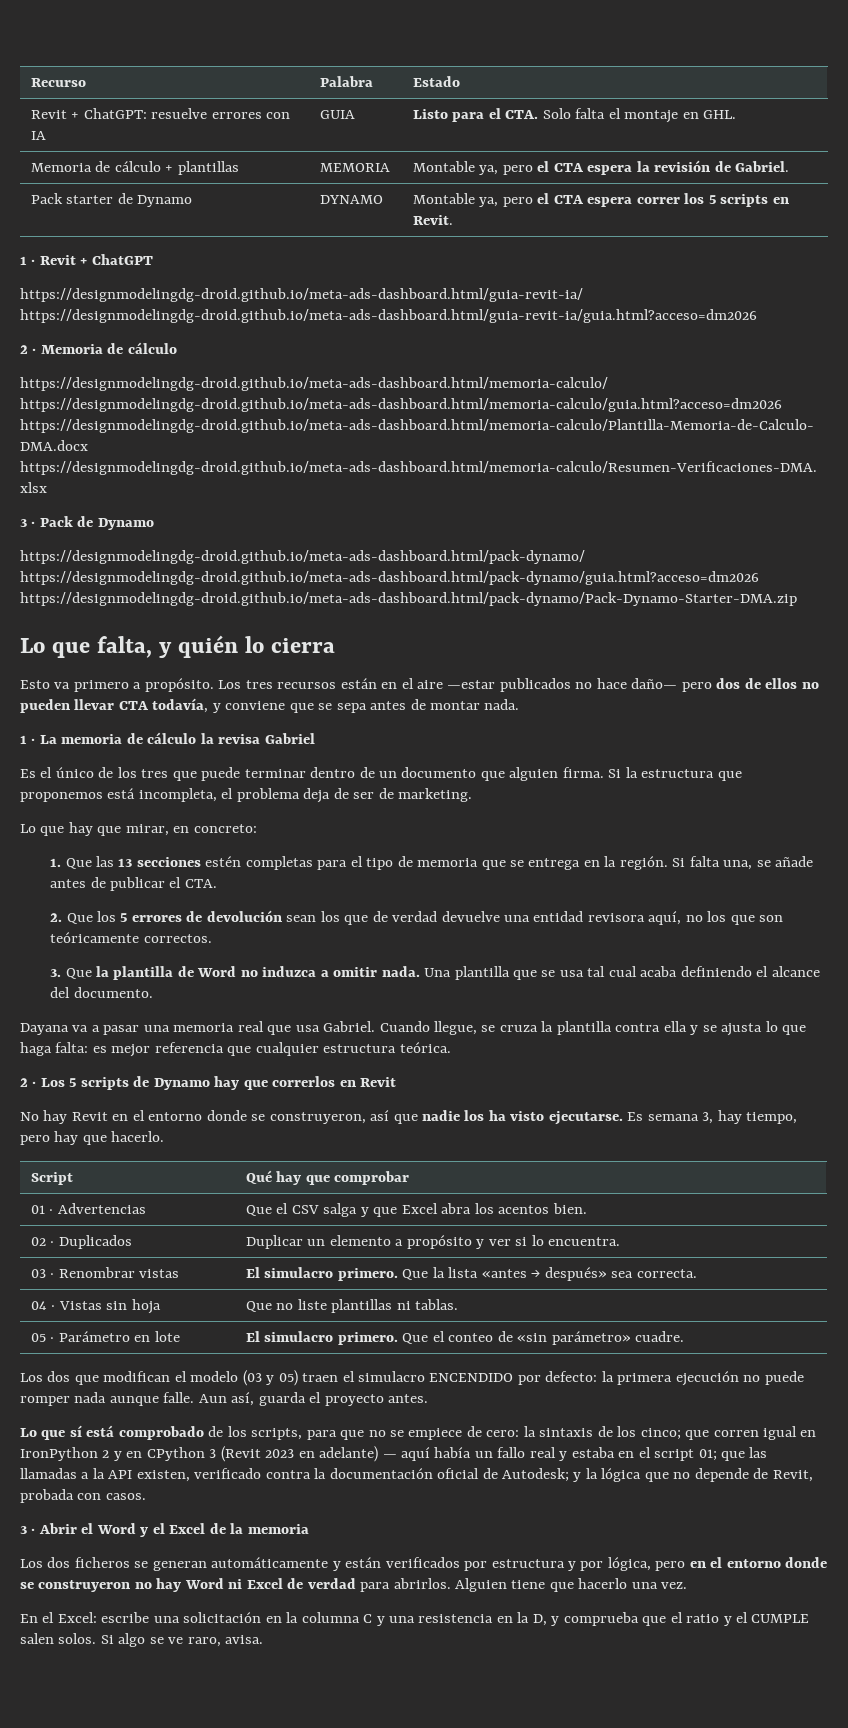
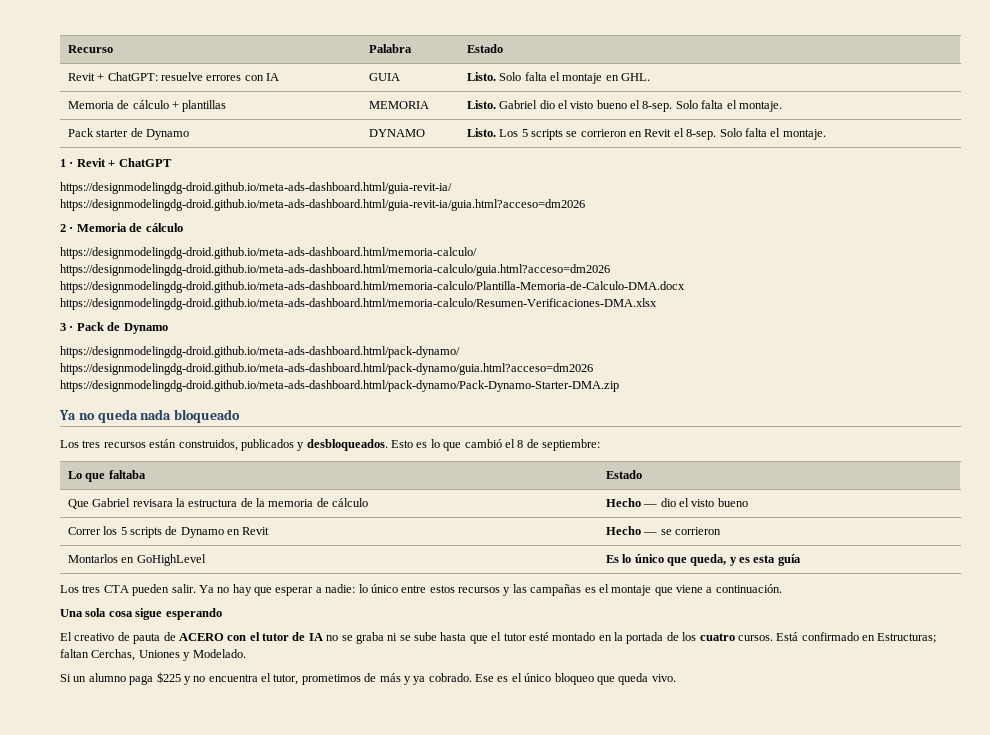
[412,108,539,122] Listo para el CTA. -> [466,72,496,81] Listo.
[412,160,790,175] Montable ya, pero el CTA espera la revisión de Gabriel. -> [466,100,782,112] Listo. Gabriel dio el visto bueno el 8-sep. Solo falta el montaje.
[412,193,789,207] [412,215,453,225] Montable ya, pero el CTA espera correr los 5 scripts en Revit. -> [466,128,826,140] Listo. Los 5 scripts se corrieron en Revit el 8-sep. Solo falta el montaje.
[20,635,336,658] [20,678,819,692] [20,698,520,713] [20,732,315,744] [20,767,742,781] [20,788,473,803] [20,822,257,836] [50,856,814,870] [50,877,217,891] [50,910,784,925] [50,932,212,943] [50,966,820,980] [50,987,153,998] [20,1021,807,1036] [20,1042,451,1057] [20,1076,397,1090] [20,1110,798,1125] [20,1131,165,1145] [30,1172,73,1185] [245,1170,410,1185] [30,1203,146,1214] [245,1203,587,1217] [30,1235,132,1249] [245,1235,621,1249] [30,1267,180,1278] [245,1267,697,1281] [30,1299,161,1314] [245,1299,459,1313] [30,1331,180,1342] [245,1331,685,1345] [20,1370,804,1386] [20,1392,429,1406] [20,1425,817,1440] [20,1446,768,1462] [20,1468,813,1482] [20,1489,146,1503] [20,1523,309,1537] [20,1557,828,1571] [20,1578,688,1592] [20,1612,810,1626] [20,1633,264,1647] Lo que falta, y quién lo cierra // Esto va primero a propósito. Los tres recursos están en el aire —estar publicados no hace daño— pero dos de ellos no pueden llevar CTA todavía, y conviene que se sepa antes de montar nada. // 1 · La memoria de cálculo la revisa Gabriel // Es el único de los tres que puede terminar dentro de un documento que alguien firma. Si la estructura que proponemos está incompleta, el problema deja de ser de marketing. // Lo que hay que mirar, en concreto: // 1. Que las 13 secciones estén completas para el tipo de memoria que se entrega en la región. Si falta una, se añade antes de publicar el CTA. // 2. Que los 5 errores de devolución sean los que de verdad devuelve una entidad revisora aquí, no los que son teóricamente correctos. // 3. Que la plantilla de Word no induzca a omitir nada. Una plantilla que se usa tal cual acaba definiendo el alcance del documento. // Dayana va a pasar una memoria real que usa Gabriel. Cuando llegue, se cruza la plantilla contra ella y se ajusta lo que haga falta: es mejor referencia que cualquier estructura teórica. // 2 · Los 5 scripts de Dynamo hay que correrlos en Revit // No hay Revit en el entorno donde se construyeron, así que nadie los ha visto ejecutarse. Es semana 3, hay tiempo, pero hay que hacerlo. // Script | Qué hay que comprobar // 01 · Advertencias | Que el CSV salga y que Excel abra los acentos bien. // 02 · Duplicados | Duplicar un elemento a propósito y ver si lo encuentra. // 03 · Renombrar vistas | El simulacro primero. Que la lista «antes → después» sea correcta. // 04 · Vistas sin hoja | Que no liste plantillas ni tablas. // 05 · Parámetro en lote | El simulacro primero. Que el conteo de «sin parámetro» cuadre. // Los dos que modifican el modelo (03 y 05) traen el simulacro ENCENDIDO por defecto: la primera ejecución no puede romper nada aunque falle. Aun así, guarda el proyecto antes. // Lo que sí está comprobado de los scripts, para que no se empiece de cero: la sintaxis de los cinco; que corren igual en IronPython 2 y en CPython 3 (Revit 2023 en adelante) — aquí había un fallo real y estaba en el script 01; que las llamadas a la API existen, verificado contra la documentación oficial de Autodesk; y la lógica que no depende de Revit, probada con casos. // 3 · Abrir el Word y el Excel de la memoria // Los dos ficheros se generan automáticamente y están verificados por estructura y por lógica, pero en el entorno donde se construyeron no hay Word ni Excel de verdad para abrirlos. Alguien tiene que hacerlo una vez. // En el Excel: escribe una solicitación en la columna C y una resistencia en la D, y comprueba que el ratio y el CUMPLE salen solos. Si algo se ve raro, avisa. -> [59,409,241,423] [60,439,600,451] [67,470,146,482] [605,470,642,479] [67,498,369,509] [605,498,748,507] [67,526,270,538] [605,526,721,535] [67,554,206,566] [605,554,801,566] [60,584,782,596] [60,608,222,620] [60,632,937,644] [60,649,246,661] [60,672,676,685] Ya no queda nada bloqueado // Los tres recursos están construidos, publicados y desbloqueados. Esto es lo que cambió el 8 de septiembre: // Lo que faltaba | Estado // Que Gabriel revisara la estructura de la memoria de cálculo | Hecho — dio el visto bueno // Correr los 5 scripts de Dynamo en Revit | Hecho — se corrieron // Montarlos en GoHighLevel | Es lo único que queda, y es esta guía // Los tres CTA pueden salir. Ya no hay que esperar a nadie: lo único entre estos recursos y las campañas es el montaje que viene a continuación. // Una sola cosa sigue esperando // El creativo de pauta de ACERO con el tutor de IA no se graba ni se sube hasta que el tutor esté montado en la portada de los cuatro cursos. Está confirmado en Estructuras; faltan Cerchas, Uniones y Modelado. // Si un alumno paga $225 y no encuentra el tutor, prometimos de más y ya cobrado. Ese es el único bloqueo que queda vivo.

